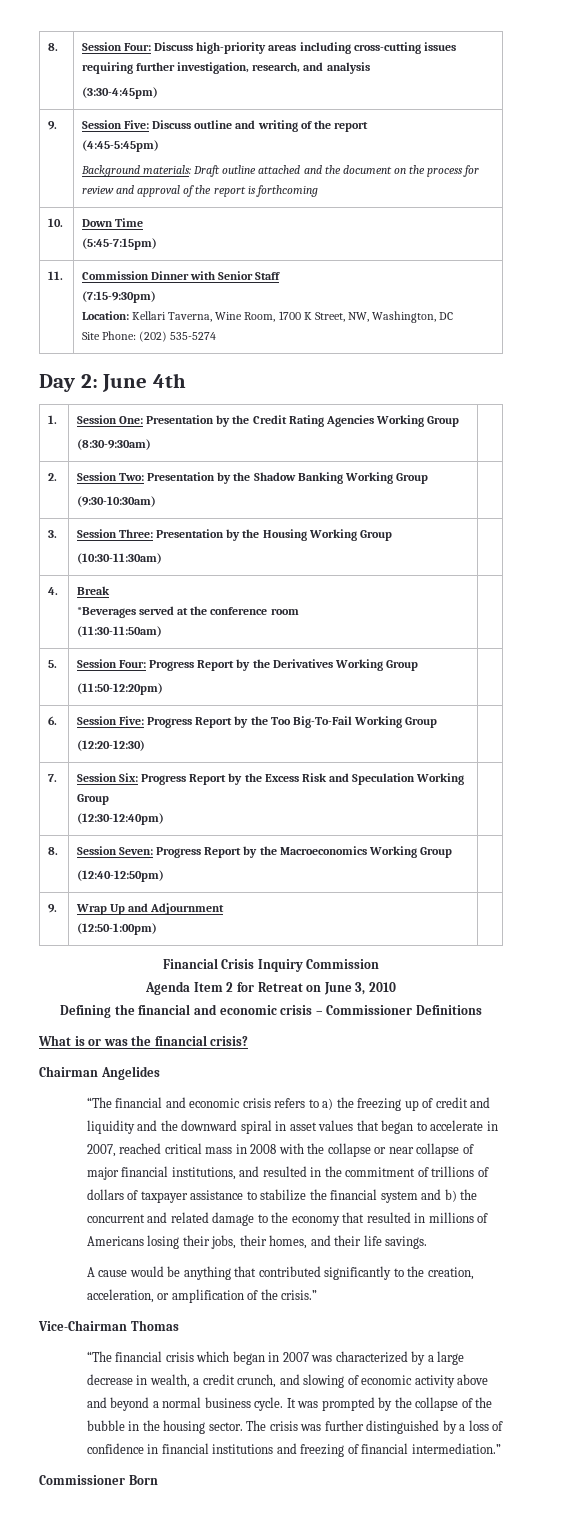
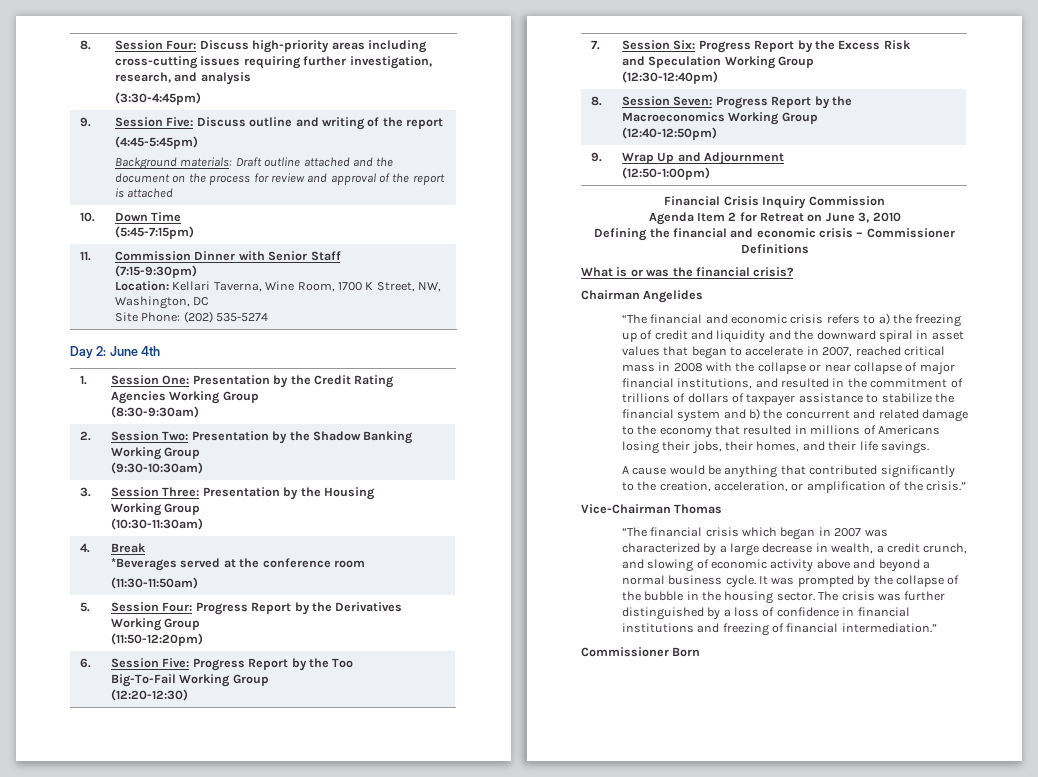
[255,185,318,197] forthcoming -> [127,188,174,198] attached

